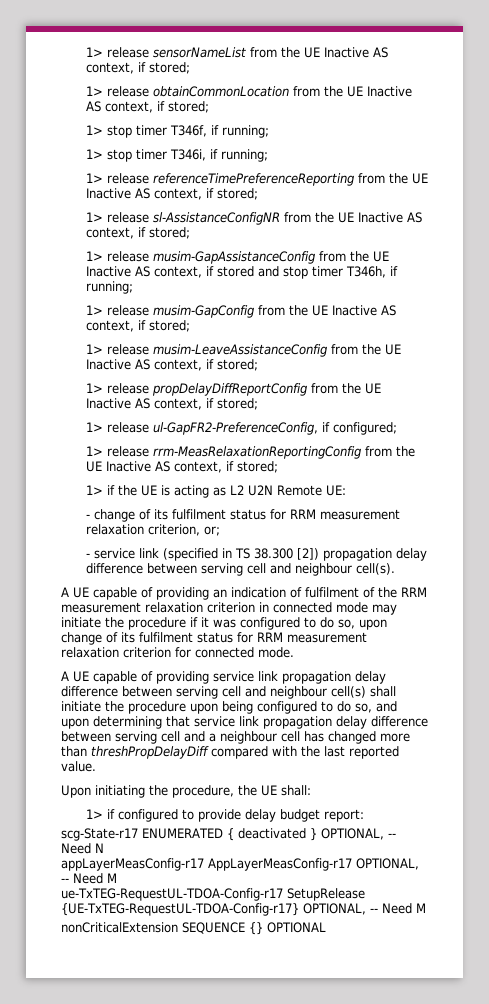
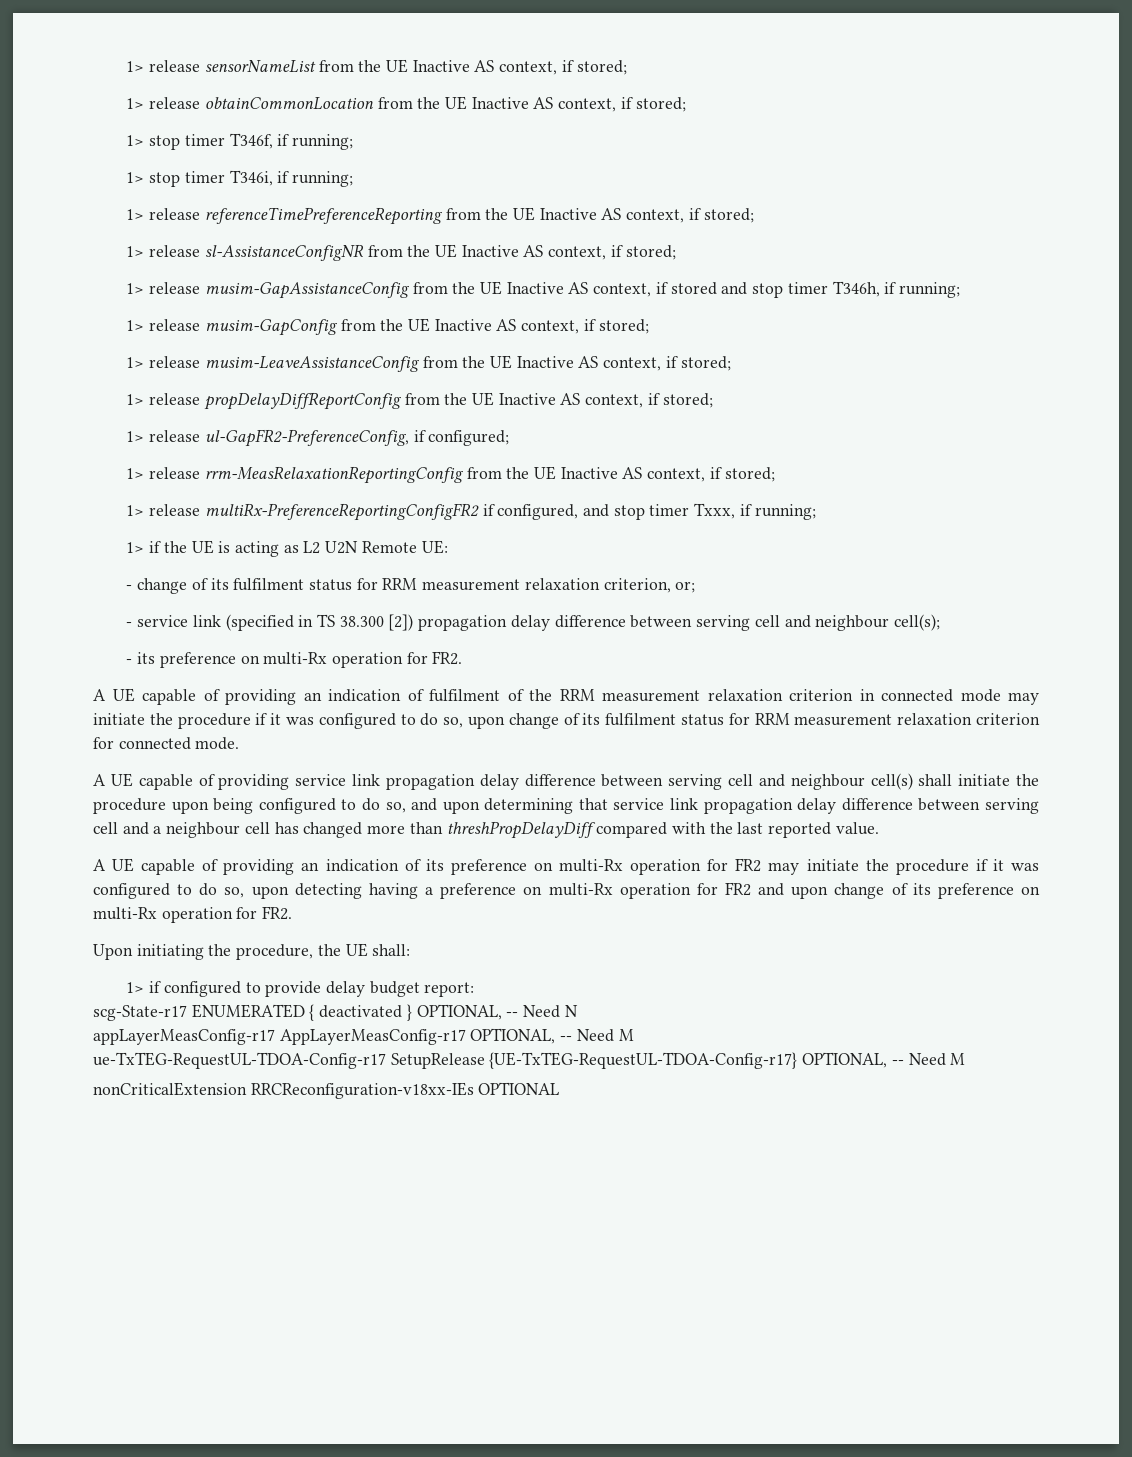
(278, 467) none -> [126,503,816,521] // 1> release multiRx-PreferenceReportingConfigFR2 if configured, and stop timer Txxx, if running;
[355,563,395,575] cell(s). -> [893,614,940,631] [126,651,463,668] cell(s); // - its preference on multi-Rx operation for FR2.
(96, 766) none -> [93,858,1039,875] [93,882,1040,899] [93,906,293,923] // A UE capable of providing an indication of its preference on multi-Rx operation for FR2 may initiate the procedure if it was configured to do so, upon detecting having a preference on multi-Rx operation for FR2 and upon change of its preference on multi-Rx operation for FR2.
[182,922,263,935] SEQUENCE {} -> [250,1082,474,1099] RRCReconfiguration-v18xx-IEs

